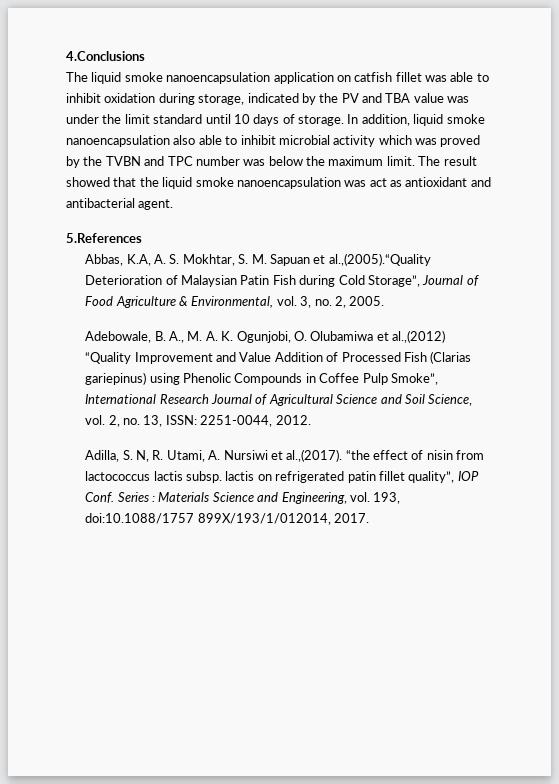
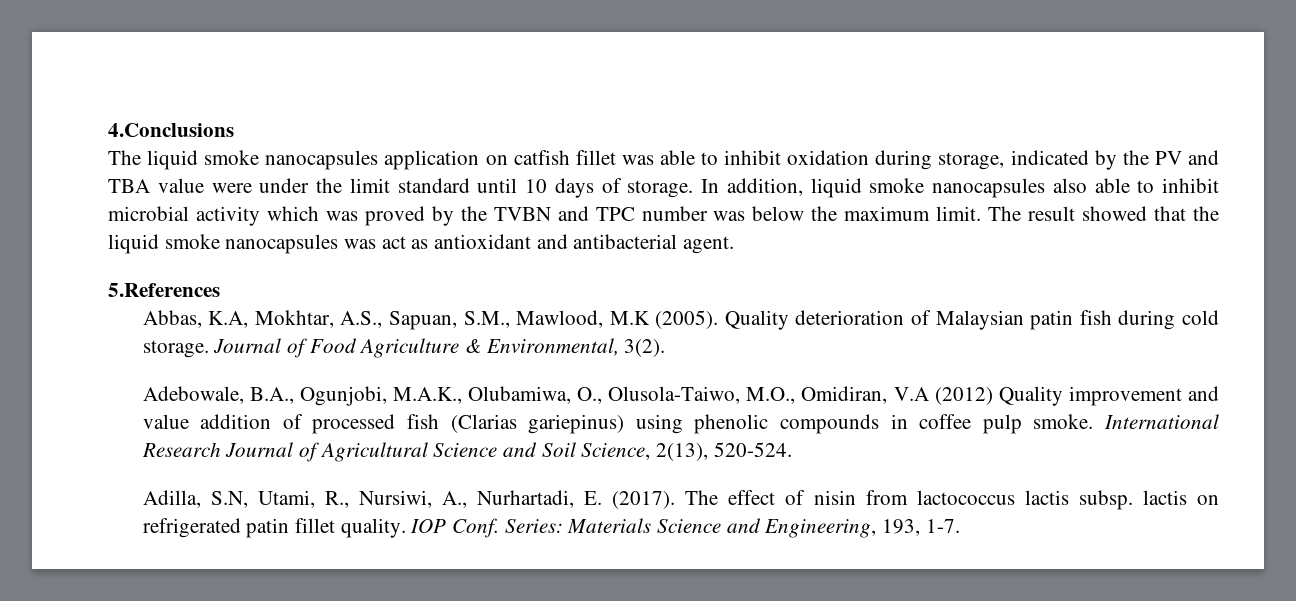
[166,72,271,84] nanoencapsulation -> [265,150,379,170] nanocapsules
[447,96,470,103] was -> [211,183,252,193] were
[66,135,170,147] nanoencapsulation -> [932,178,1045,198] nanocapsules
[236,177,341,189] nanoencapsulation -> [225,234,339,254] nanocapsules
[154,253,431,266] [85,275,420,287] A. S. Mokhtar, S. M. Sapuan et al.,(2005).“Quality Deterioration of Malaysian Patin Fish during Cold Storage”, -> [254,310,1220,330] [142,340,209,358] Mokhtar, A.S., Sapuan, S.M., Mawlood, M.K (2005). Quality deterioration of Malaysian patin fish during cold storage.
[276,296,385,308] [85,330,446,343] [85,351,472,364] [85,372,438,385] vol. 3, no. 2, 2005. // Adebowale, B. A., M. A. K. Ogunjobi, O. Olubamiwa et al.,(2012) “Quality Improvement and Value Addition of Processed Fish (Clarias gariepinus) using Phenolic Compounds in Coffee Pulp Smoke”, -> [624,339,666,357] [142,386,1219,406] [142,414,1094,434] 3(2). // Adebowale, B.A., Ogunjobi, M.A.K., Olubamiwa, O., Olusola-Taiwo, M.O., Omidiran, V.A (2012) Quality improvement and value addition of processed fish (Clarias gariepinus) using phenolic compounds in coffee pulp smoke.
[85,415,311,427] [85,449,370,462] vol. 2, no. 13, ISSN: 2251-0044, 2012. // Adilla, S. N, R. Utami, A. Nursiwi et al.,(2017). “the -> [655,442,792,461] [142,490,719,509] 2(13), 520-524. // Adilla, S.N, Utami, R., Nursiwi, A., Nurhartadi, E. (2017). The
[408,471,455,483] quality”, -> [340,518,406,538] quality.
[117,492,156,502] Series : -> [504,519,563,533] Series:
[349,492,401,504] [85,513,370,525] vol. 193, doi:10.1088/1757 899X/193/1/012014, 2017. -> [881,519,960,536] 193, 1-7.

